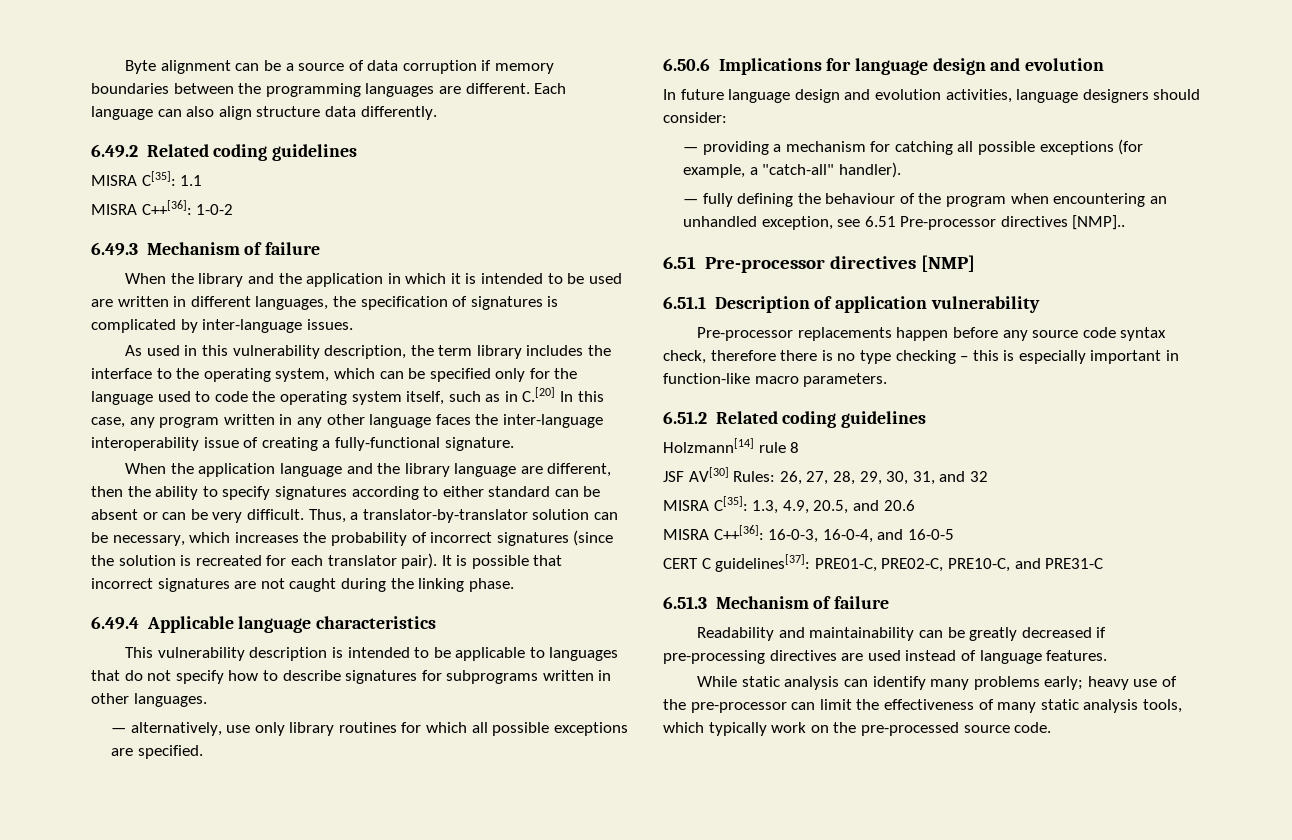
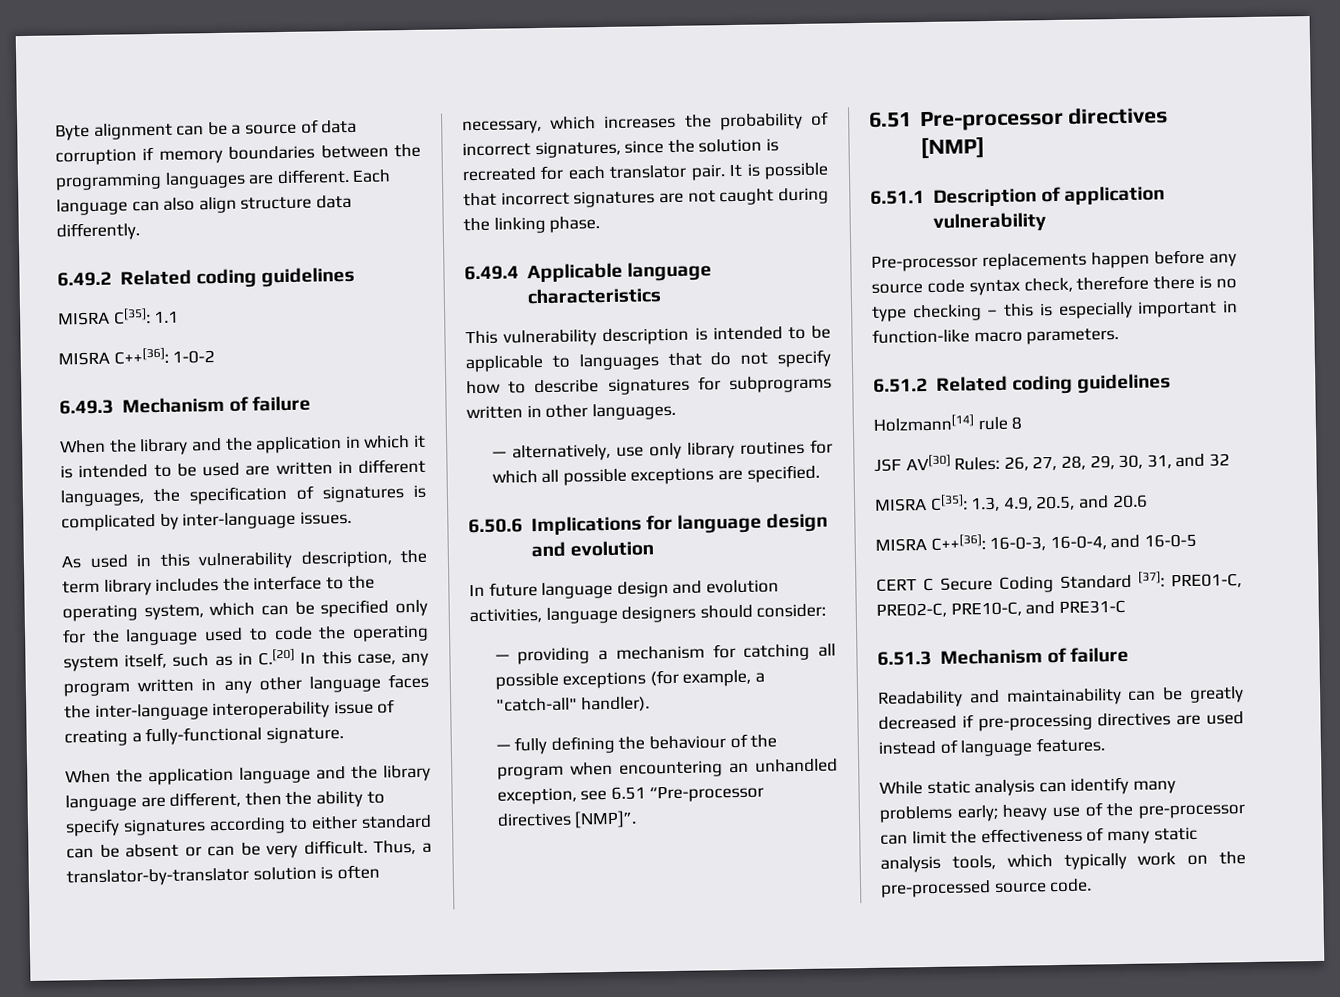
[593,512,618,520] [91,532,108,543] can be -> [320,864,380,880] is often
[496,530,614,546] signatures (since -> [534,140,665,159] signatures, since
[401,553,438,569] pair). -> [690,164,726,181] pair.
[900,215,1126,230] Pre-processor directives [NMP].. -> [649,784,765,803] [496,810,638,829] “Pre-processor directives [NMP]”.
[715,554,811,572] guidelines[37]: -> [940,571,1165,593] Secure Coding Standard [37]:

